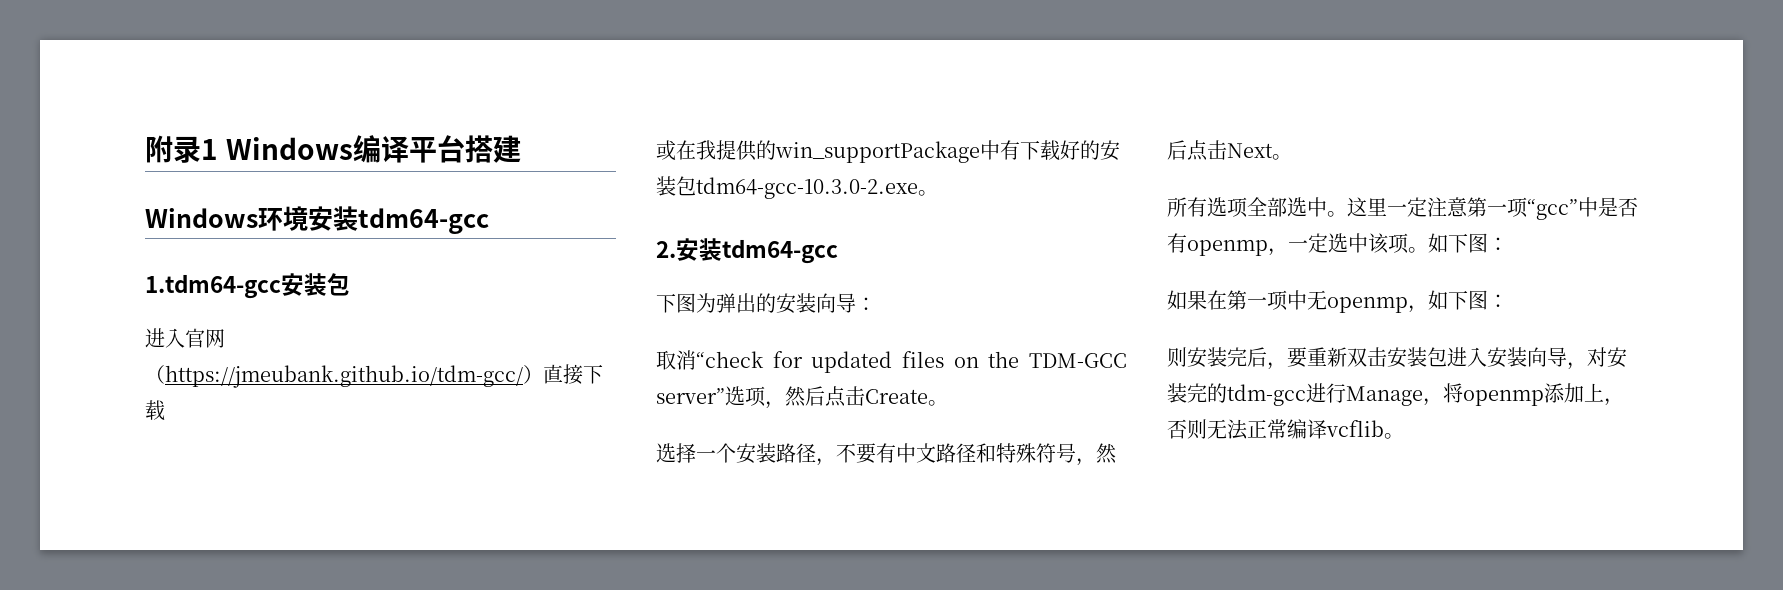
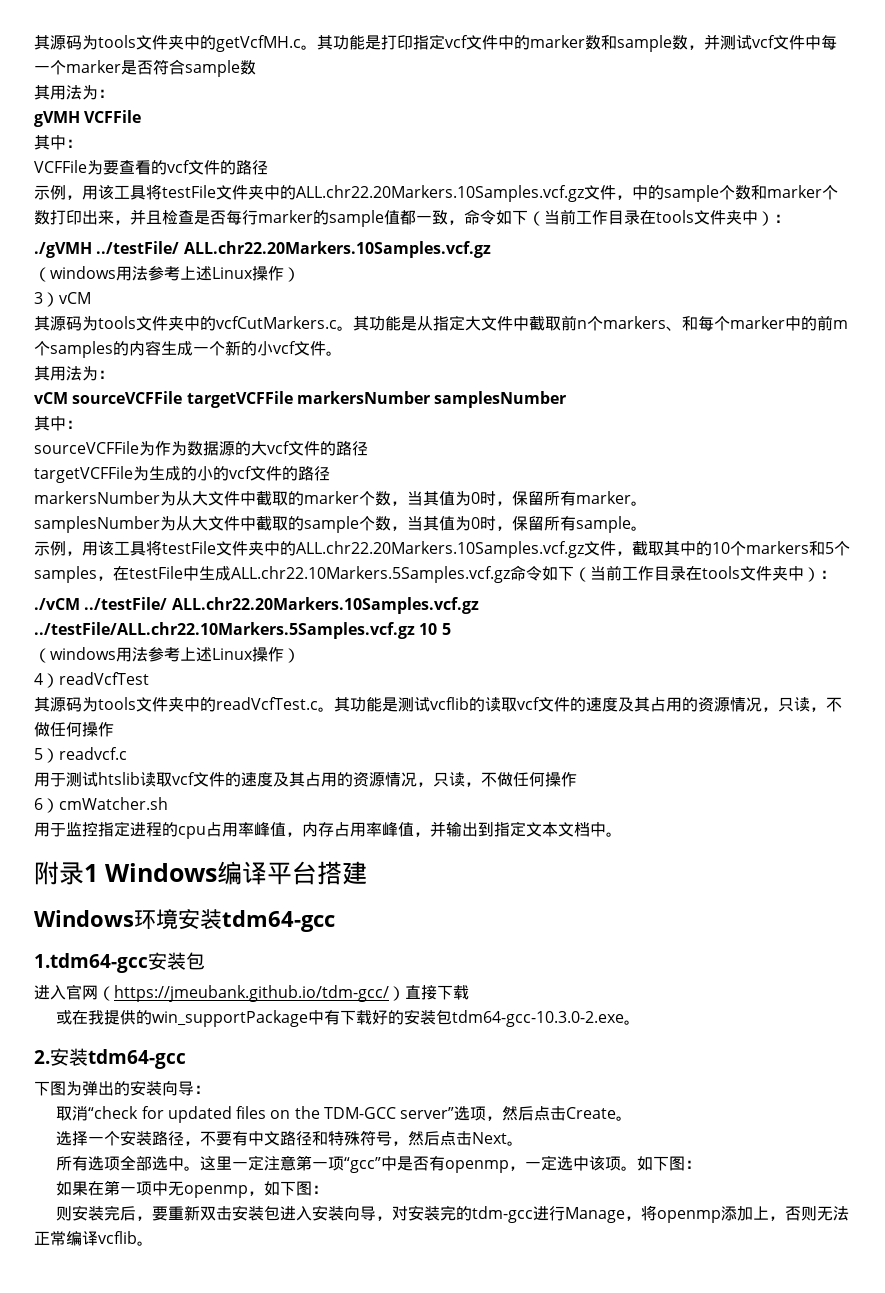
(145, 149) none -> [34,34,837,52] [34,59,256,77] [34,85,114,100] [34,110,142,127] [34,135,82,150] [34,160,268,175] [34,184,838,202] [34,209,790,227] [34,241,491,258] [34,266,300,282] [34,292,91,307] [34,315,848,331] [34,340,342,358] [34,366,114,381] [34,391,567,408] [34,416,82,431] [34,441,368,456] [34,466,330,483] [34,491,647,506] [34,516,647,533] [34,540,850,558] [34,565,836,583] [34,597,479,614] [34,622,451,639] [34,647,300,663] [34,672,149,688] [34,697,842,712] [34,722,114,737] [34,747,127,763] [34,772,577,787] [34,797,168,813] [34,821,622,839] 其源码为tools文件夹中的getVcfMH.c。其功能是打印指定vcf文件中的marker数和sample数，并测试vcf文件中每一个marker是否符合sample数 // 其用法为： // gVMH VCFFile // 其中： // VCFFile为要查看的vcf文件的路径 // 示例，用该工具将testFile文件夹中的ALL.chr22.20Markers.10Samples.vcf.gz文件，中的sample个数和marker个数打印出来，并且检查是否每行marker的sample值都一致，命令如下（当前工作目录在tools文件夹中）： // ./gVMH ../testFile/ ALL.chr22.20Markers.10Samples.vcf.gz // （windows用法参考上述Linux操作） // 3）vCM // 其源码为tools文件夹中的vcfCutMarkers.c。其功能是从指定大文件中截取前n个markers、和每个marker中的前m个samples的内容生成一个新的小vcf文件。 // 其用法为： // vCM sourceVCFFile targetVCFFile markersNumber samplesNumber // 其中： // sourceVCFFile为作为数据源的大vcf文件的路径 // targetVCFFile为生成的小的vcf文件的路径 // markersNumber为从大文件中截取的marker个数，当其值为0时，保留所有marker。 // samplesNumber为从大文件中截取的sample个数，当其值为0时，保留所有sample。 // 示例，用该工具将testFile文件夹中的ALL.chr22.20Markers.10Samples.vcf.gz文件，截取其中的10个markers和5个samples，在testFile中生成ALL.chr22.10Markers.5Samples.vcf.gz命令如下（当前工作目录在tools文件夹中）： // ./vCM ../testFile/ ALL.chr22.20Markers.10Samples.vcf.gz ../testFile/ALL.chr22.10Markers.5Samples.vcf.gz 10 5 // （windows用法参考上述Linux操作） // 4）readVcfTest // 其源码为tools文件夹中的readVcfTest.c。其功能是测试vcflib的读取vcf文件的速度及其占用的资源情况，只读，不做任何操作 // 5）readvcf.c // 用于测试htslib读取vcf文件的速度及其占用的资源情况，只读，不做任何操作 // 6）cmWatcher.sh // 用于监控指定进程的cpu占用率峰值，内存占用率峰值，并输出到指定文本文档中。 //

